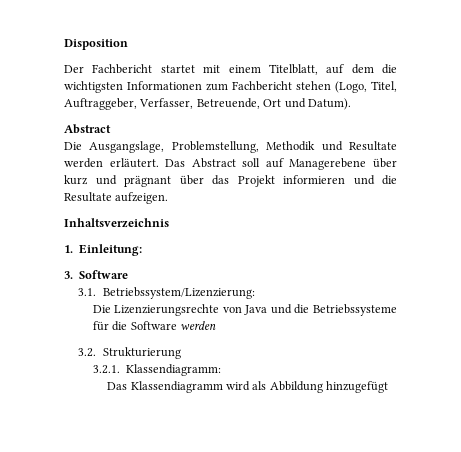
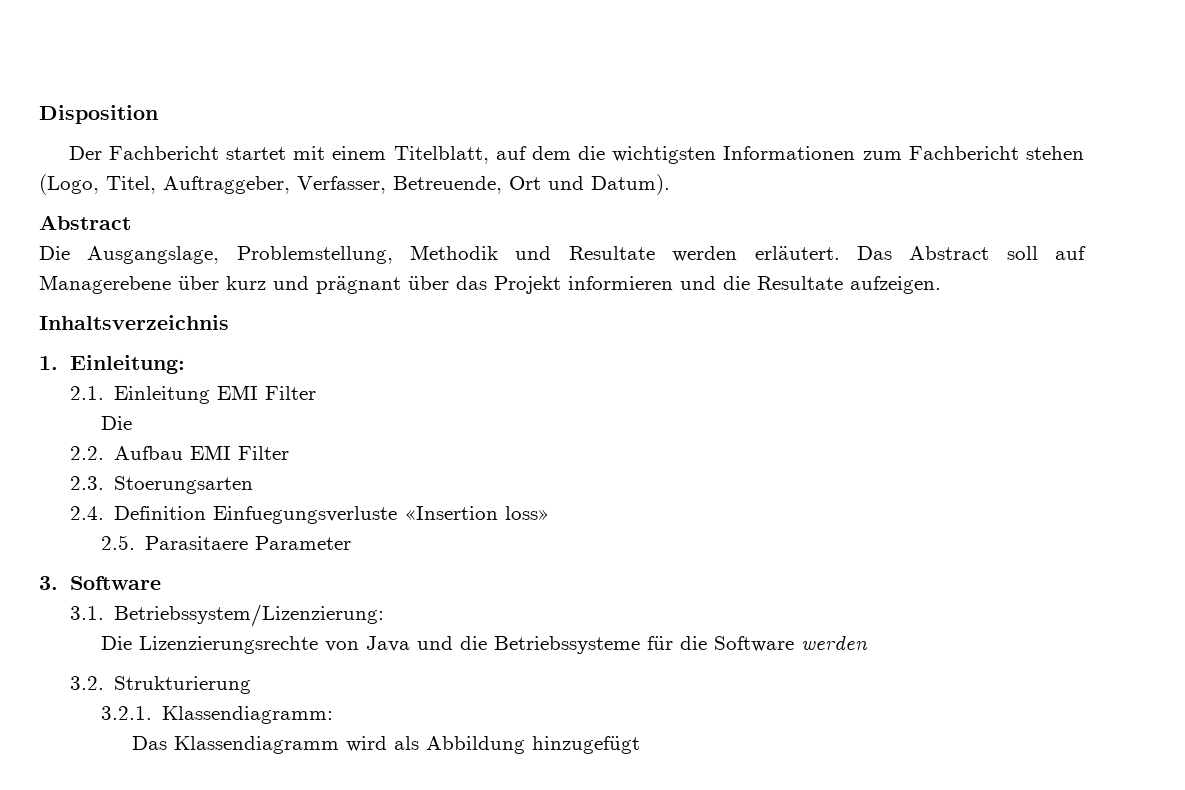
(143, 250) none -> [69,385,317,404] [100,416,132,430] [69,445,290,460] [69,476,254,494] [69,506,551,524] [100,535,352,550] // 2.1. Einleitung EMI Filter // Die // 2.2. Aufbau EMI Filter // 2.3. Stoerungsarten // 2.4. Definition Einfuegungsverluste «Insertion loss» // 2.5. Parasitaere Parameter

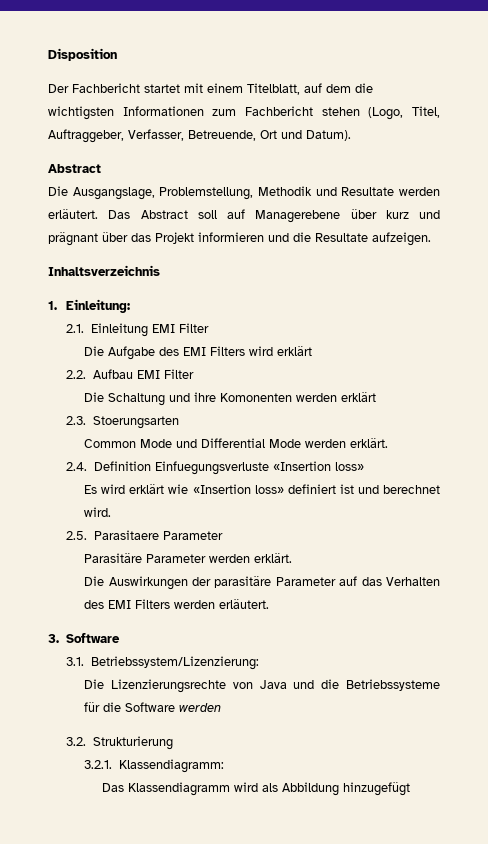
[69,445,290,460] [69,476,254,494] // 2.2. Aufbau EMI Filter // 2.3. Stoerungsarten -> [108,346,313,360] [66,369,194,379] [84,392,377,406] [66,416,179,429] [84,438,389,448] Aufgabe des EMI Filters wird erklärt // 2.2. Aufbau EMI Filter // Die Schaltung und ihre Komonenten werden erklärt // 2.3. Stoerungsarten // Common Mode und Differential Mode werden erklärt.
[100,535,352,550] 2.5. Parasitaere Parameter -> [84,484,440,494] [84,507,112,517] [66,530,223,540] [84,553,293,563] [84,576,440,590] [84,599,270,609] Es wird erklärt wie «Insertion loss» definiert ist und berechnet wird. // 2.5. Parasitaere Parameter // Parasitäre Parameter werden erklärt. // Die Auswirkungen der parasitäre Parameter auf das Verhalten des EMI Filters werden erläutert.

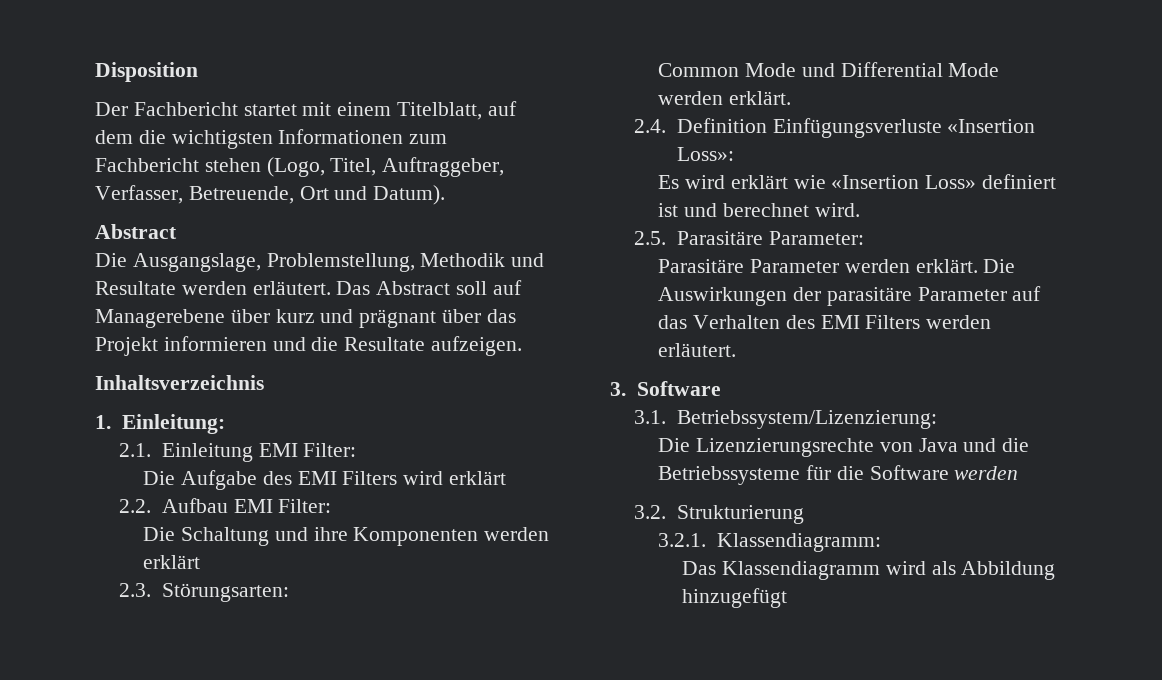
[178,323,209,333] Filter -> [303,443,357,457] Filter:
[163,369,194,379] Filter -> [278,499,332,513] Filter:
[220,393,293,402] Komonenten -> [353,527,479,546] Komponenten
[92,416,179,429] Stoerungsarten -> [161,583,289,602] Störungsarten:
[154,461,364,475] Einfuegungsverluste «Insertion loss» -> [772,118,1036,138] [676,147,734,161] Einfügungsverluste «Insertion Loss»:
[254,485,284,494] loss» -> [925,175,977,189] Loss»
[93,530,223,540] Parasitaere Parameter -> [676,231,864,245] Parasitäre Parameter:
(293, 558) // -> (978, 266) none

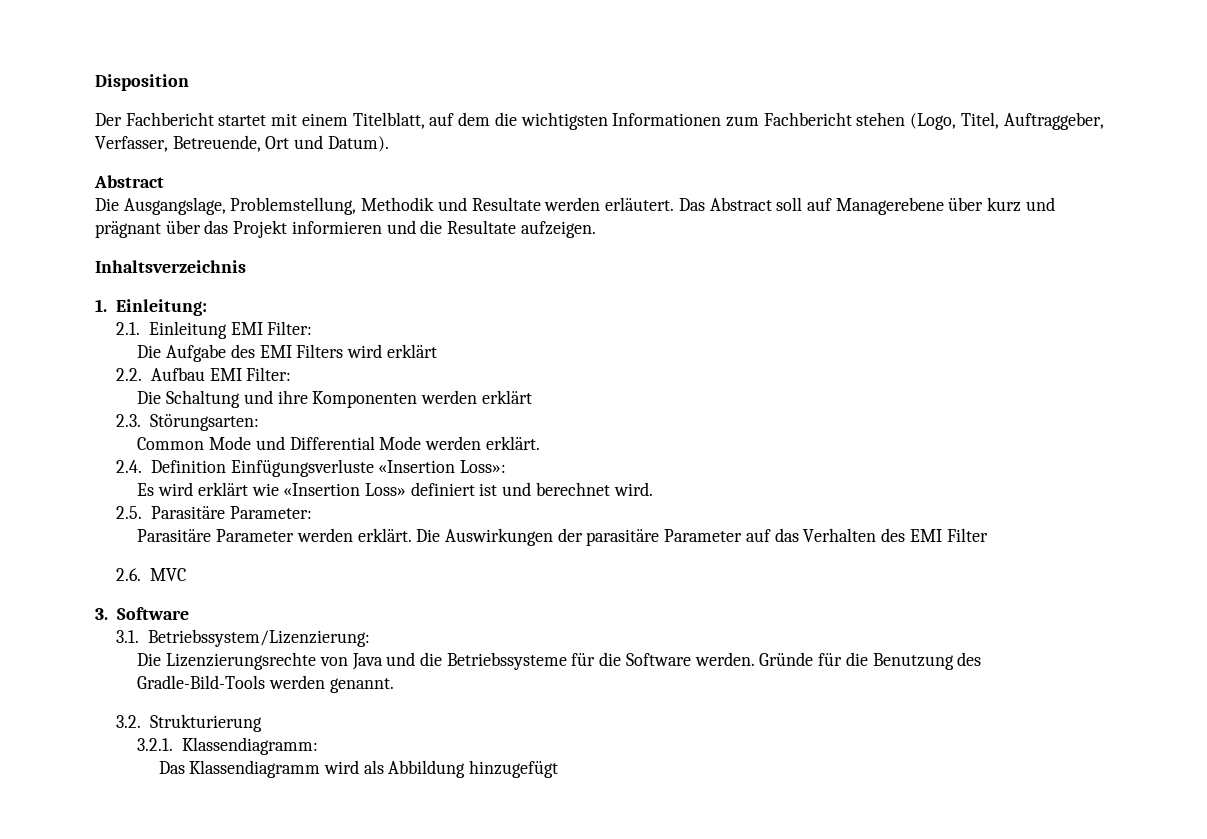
[865,315,992,329] [658,343,737,357] Filters werden erläutert. -> [946,528,988,542] [116,568,186,581] Filter // 2.6. MVC
[954,466,1019,480] werden -> [694,652,982,670] [137,675,394,693] werden. Gründe für die Benutzung des Gradle-Bild-Tools werden genannt.

